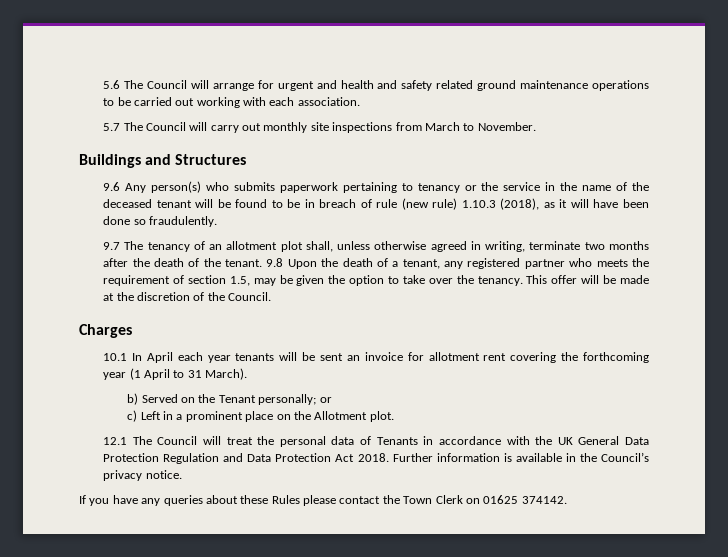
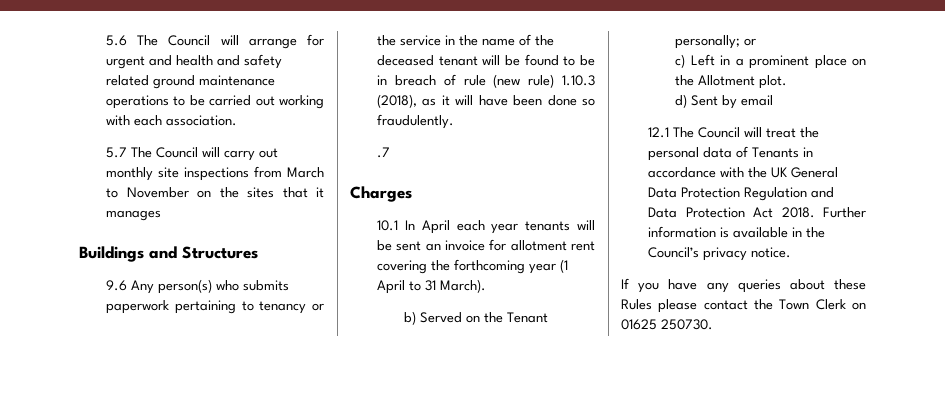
[477,122,536,131] November. -> [126,187,324,198] [106,210,162,221] November on the sites that it manages
[103,241,650,252] [103,258,649,269] [103,275,649,286] [103,292,272,301] 9.7 The tenancy of an allotment plot shall, unless otherwise agreed in writing, terminate two months after the death of the tenant. 9.8 Upon the death of a tenant, any registered partner who meets the requirement of section 1.5, may be given the option to take over the tenancy. This offer will be made at the discretion of the Council. -> [377,147,391,158] .7
(394, 416) none -> [675,94,774,109] // d) Sent by email
[521,496,567,504] 374142. -> [661,319,713,330] 250730.

